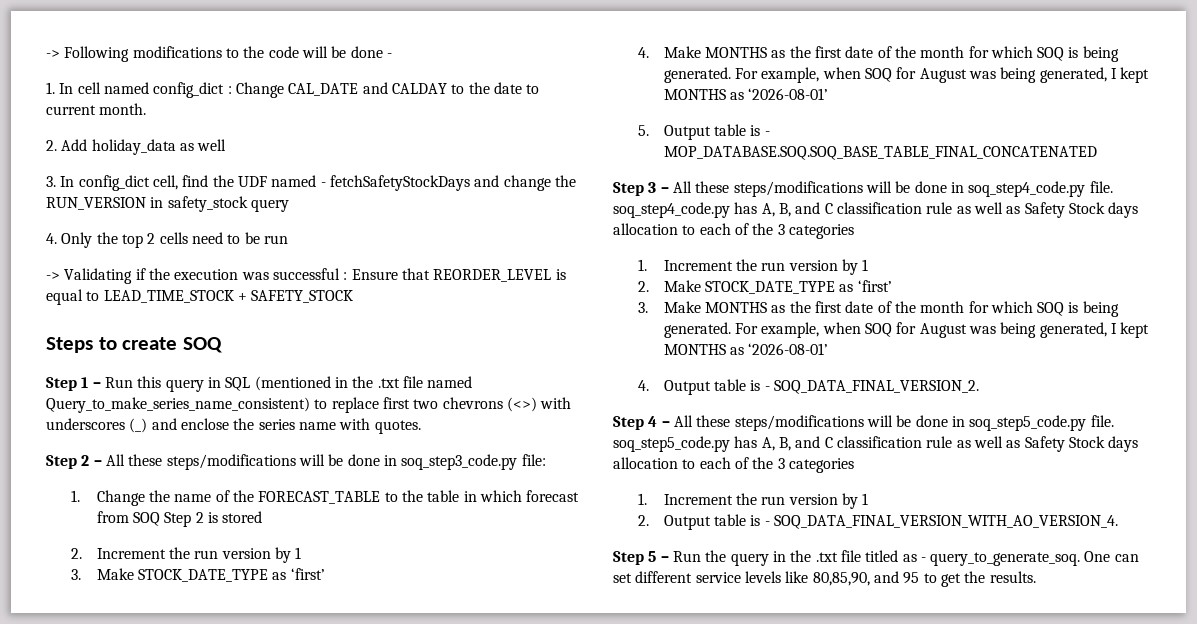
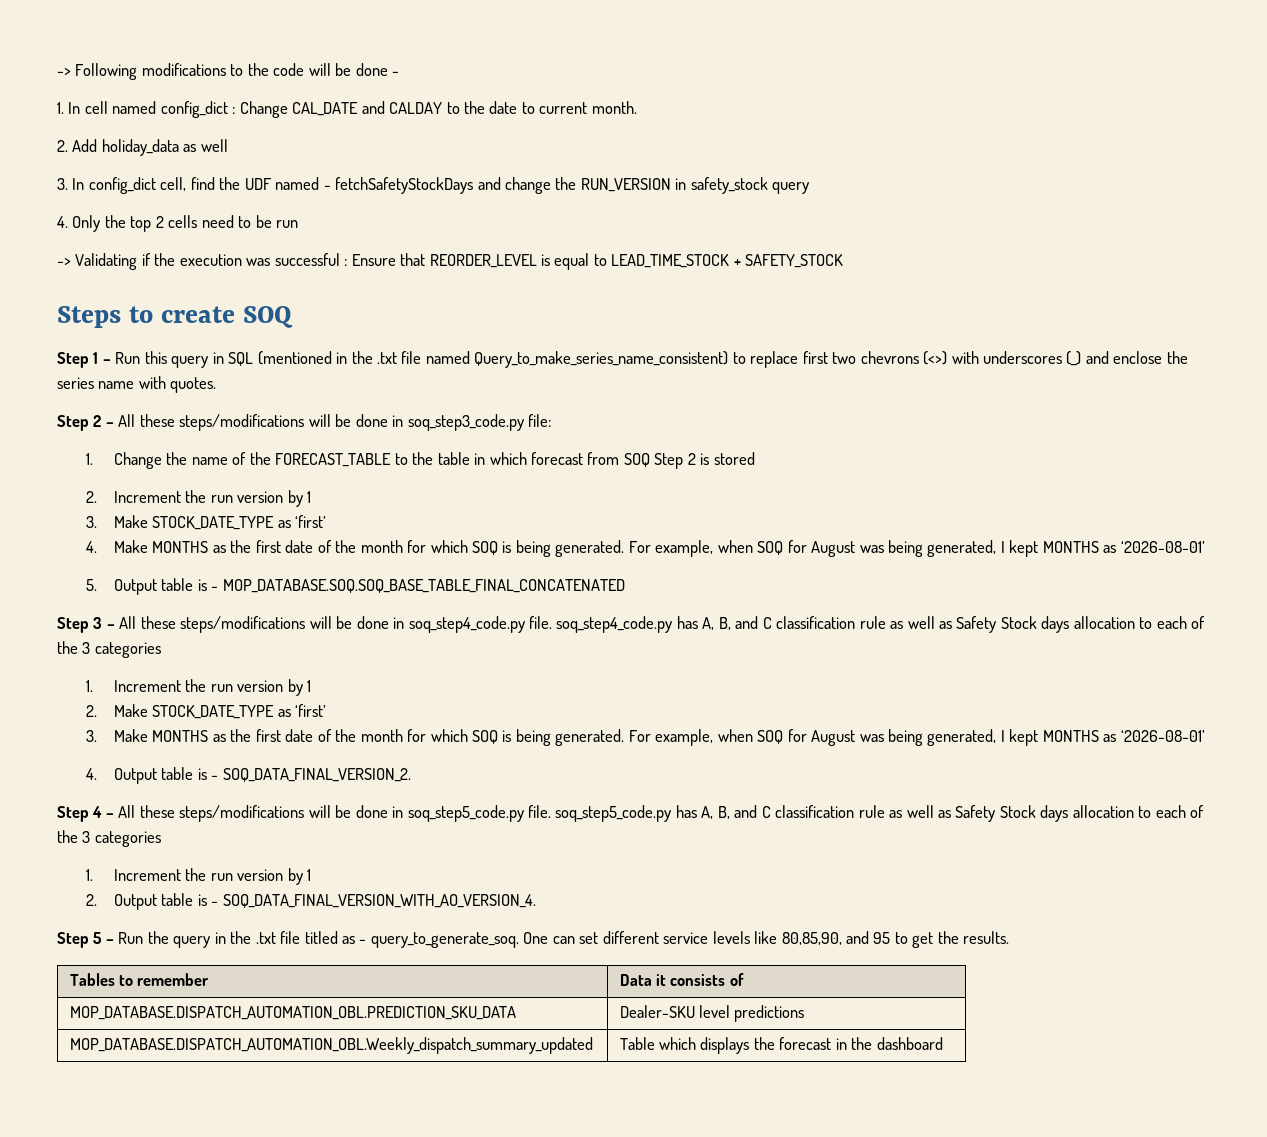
(1036, 577) none -> [69,973,210,986] [619,973,744,986] [69,1006,517,1020] [619,1005,805,1022] [69,1037,594,1054] [619,1037,943,1054] // Tables to remember | Data it consists of // MOP_DATABASE.DISPATCH_AUTOMATION_OBL.PREDICTION_SKU_DATA | Dealer-SKU level predictions // MOP_DATABASE.DISPATCH_AUTOMATION_OBL.Weekly_dispatch_summary_updated | Table which displays the forecast in the dashboard

